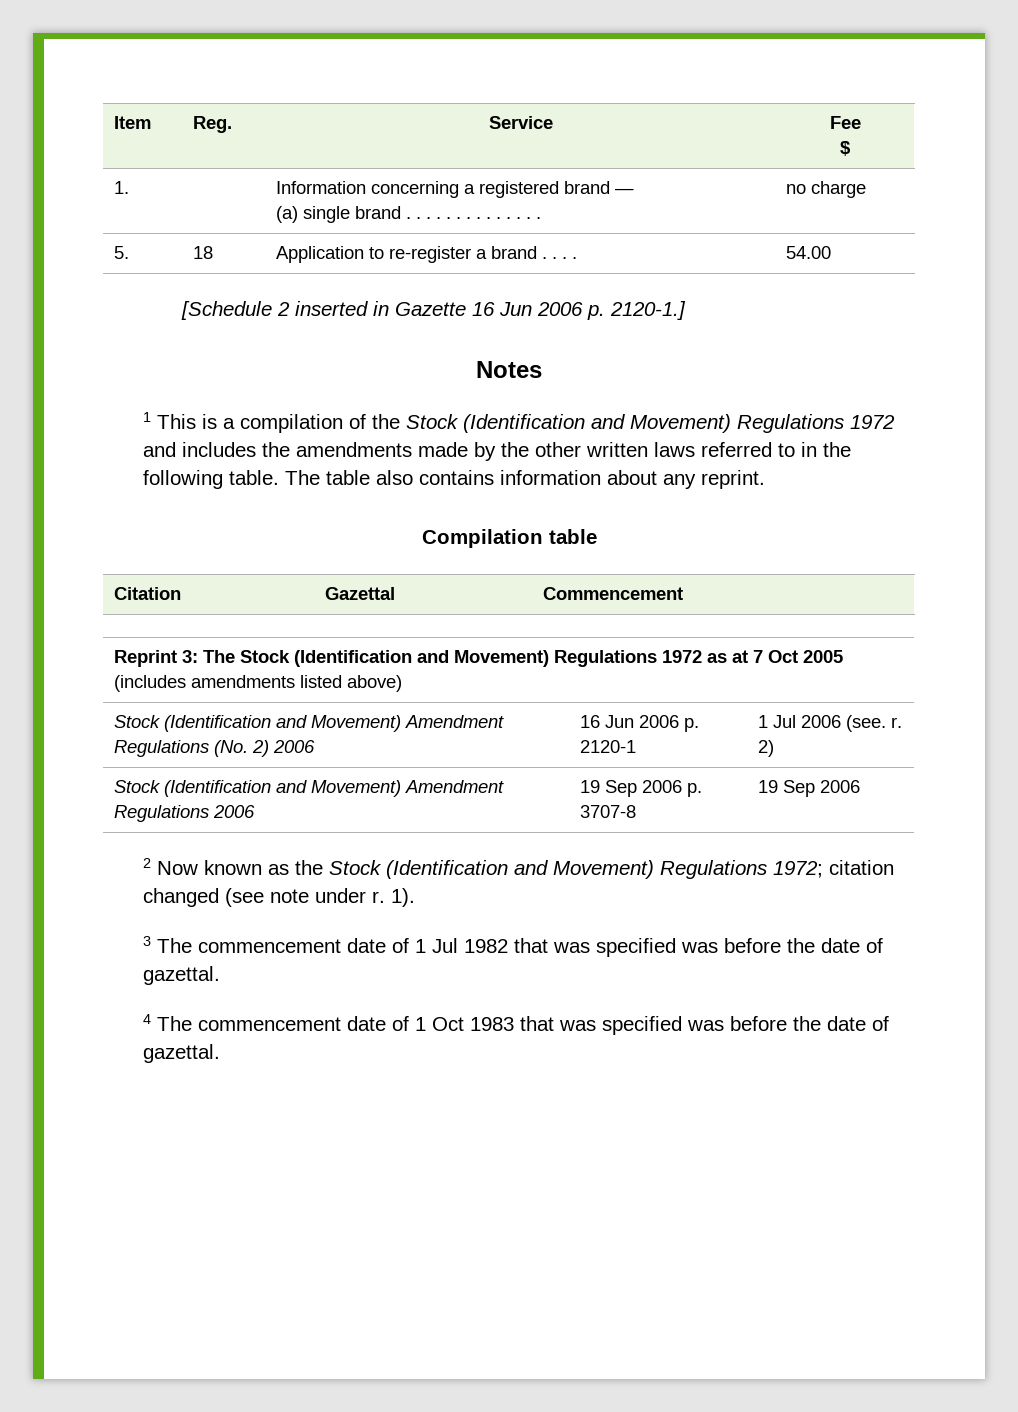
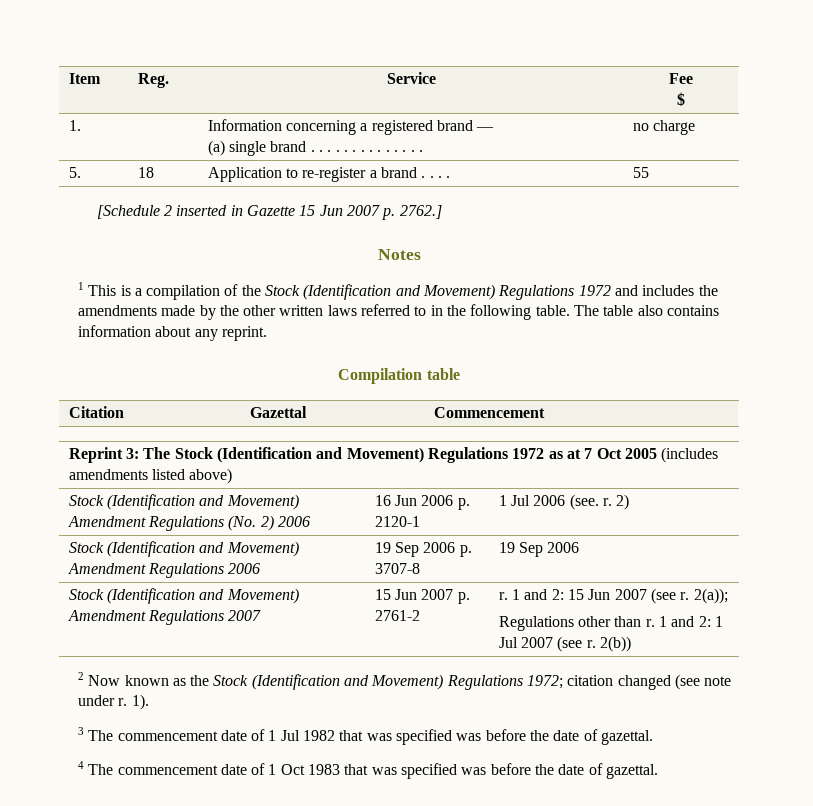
[786,246,832,259] 54.00 -> [632,167,649,178] 55
[472,301,687,320] 16 Jun 2006 p. 2120-1.] -> [299,205,442,220] 15 Jun 2007 p. 2762.]
(861, 786) none -> [68,588,299,604] [67,610,262,625] [374,589,470,604] [374,610,420,621] [498,588,728,604] [498,616,723,631] [498,636,631,652] // Stock (Identification and Movement) Amendment Regulations 2007 | 15 Jun 2007 p. 2761-2 | r. 1 and 2: 15 Jun 2007 (see r. 2(a)); // Regulations other than r. 1 and 2: 1 Jul 2007 (see r. 2(b))

